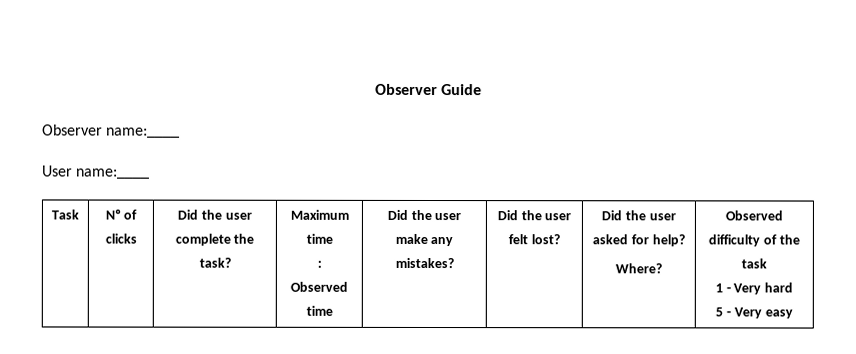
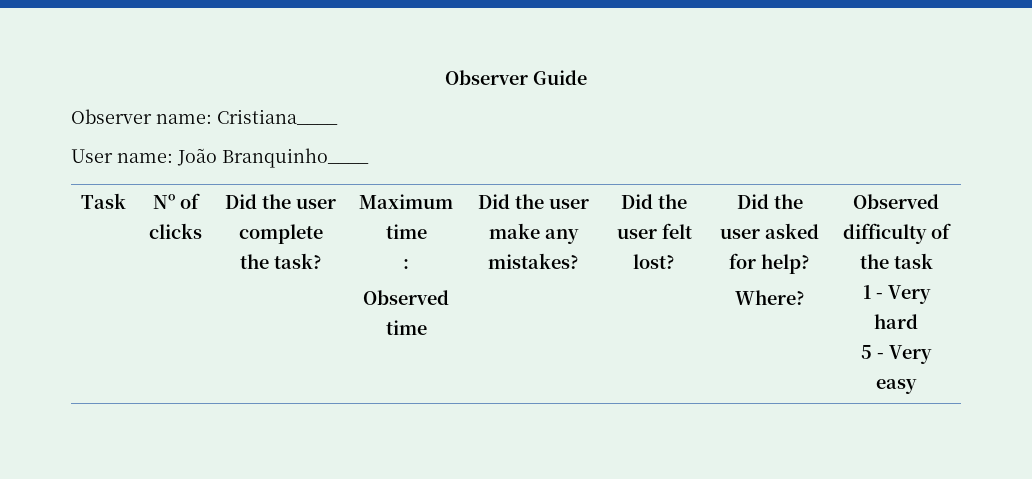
[106,127,181,139] name:____ -> [156,109,338,125] name: Cristiana____
[75,168,151,180] name:____ -> [117,148,369,168] name: João Branquinho____

